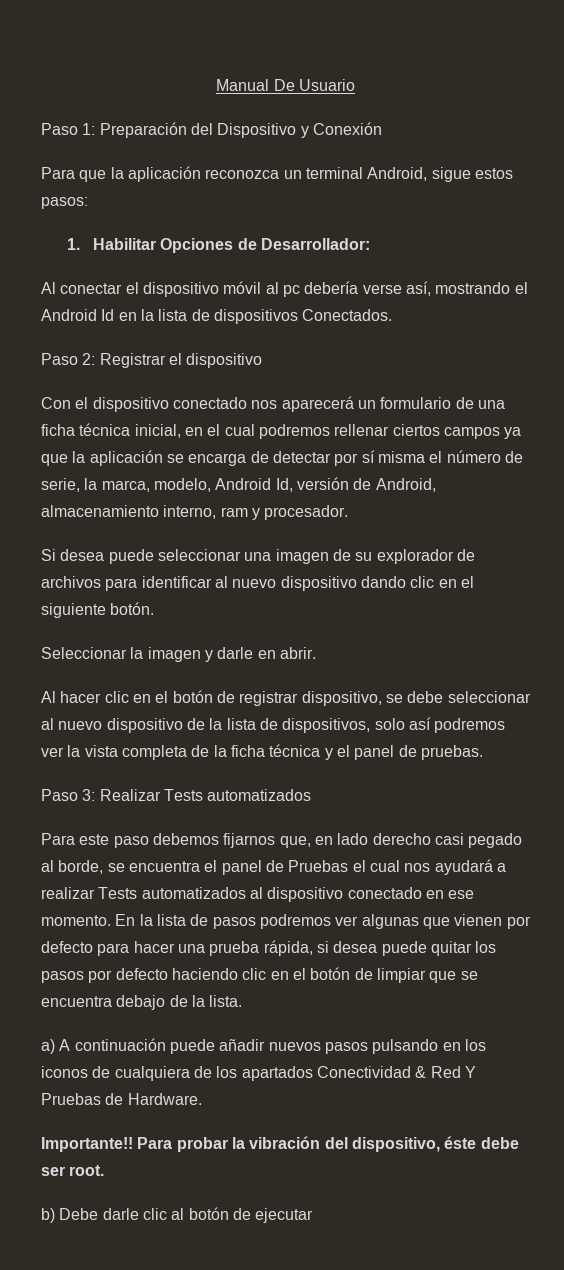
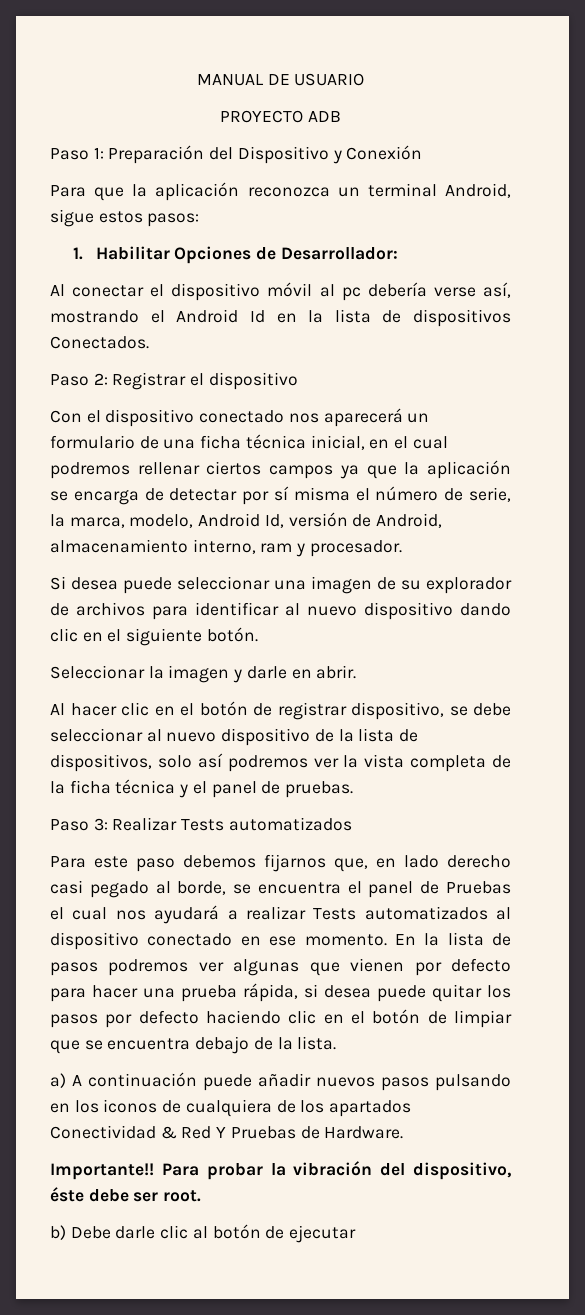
[216,79,355,91] Manual De Usuario -> [196,73,365,86] [220,110,341,123] MANUAL DE USUARIO // PROYECTO ADB

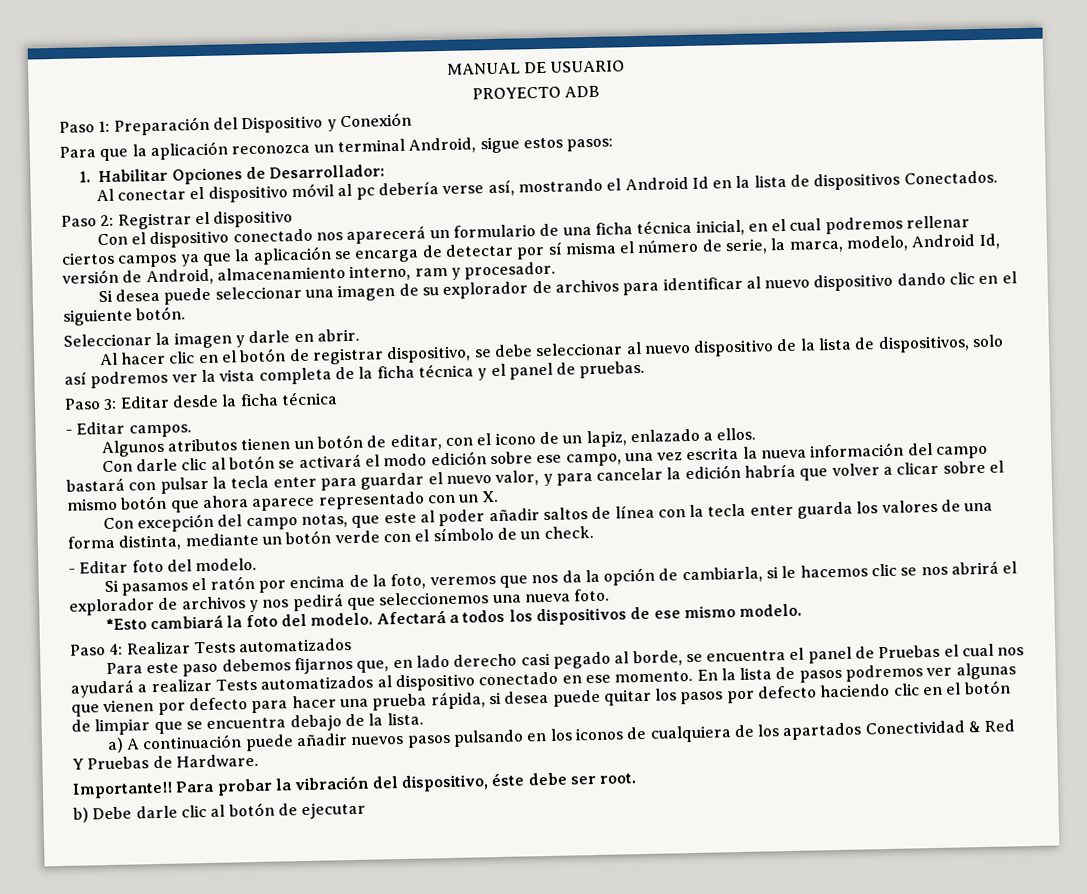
(108, 824) none -> [119,391,338,409] [65,421,192,438] [100,427,757,458] [101,442,989,473] [66,460,1005,494] [66,490,499,513] [102,499,994,533] [67,525,594,551] [68,557,258,574] [103,560,1018,596] [69,588,611,616] [104,603,803,631] [69,643,124,656] Editar desde la ficha técnica // - Editar campos. // Algunos atributos tienen un botón de editar, con el icono de un lapiz, enlazado a ellos. // Con darle clic al botón se activará el modo edición sobre ese campo, una vez escrita la nueva información del campo bastará con pulsar la tecla enter para guardar el nuevo valor, y para cancelar la edición habría que volver a clicar sobre el mismo botón que ahora aparece representado con un X. // Con excepción del campo notas, que este al poder añadir saltos de línea con la tecla enter guarda los valores de una forma distinta, mediante un botón verde con el símbolo de un check. // - Editar foto del modelo. // Si pasamos el ratón por encima de la foto, veremos que nos da la opción de cambiarla, si le hacemos clic se nos abrirá el explorador de archivos y nos pedirá que seleccionemos una nueva foto. // *Esto cambiará la foto del modelo. Afectará a todos los dispositivos de ese mismo modelo. // Paso 4:

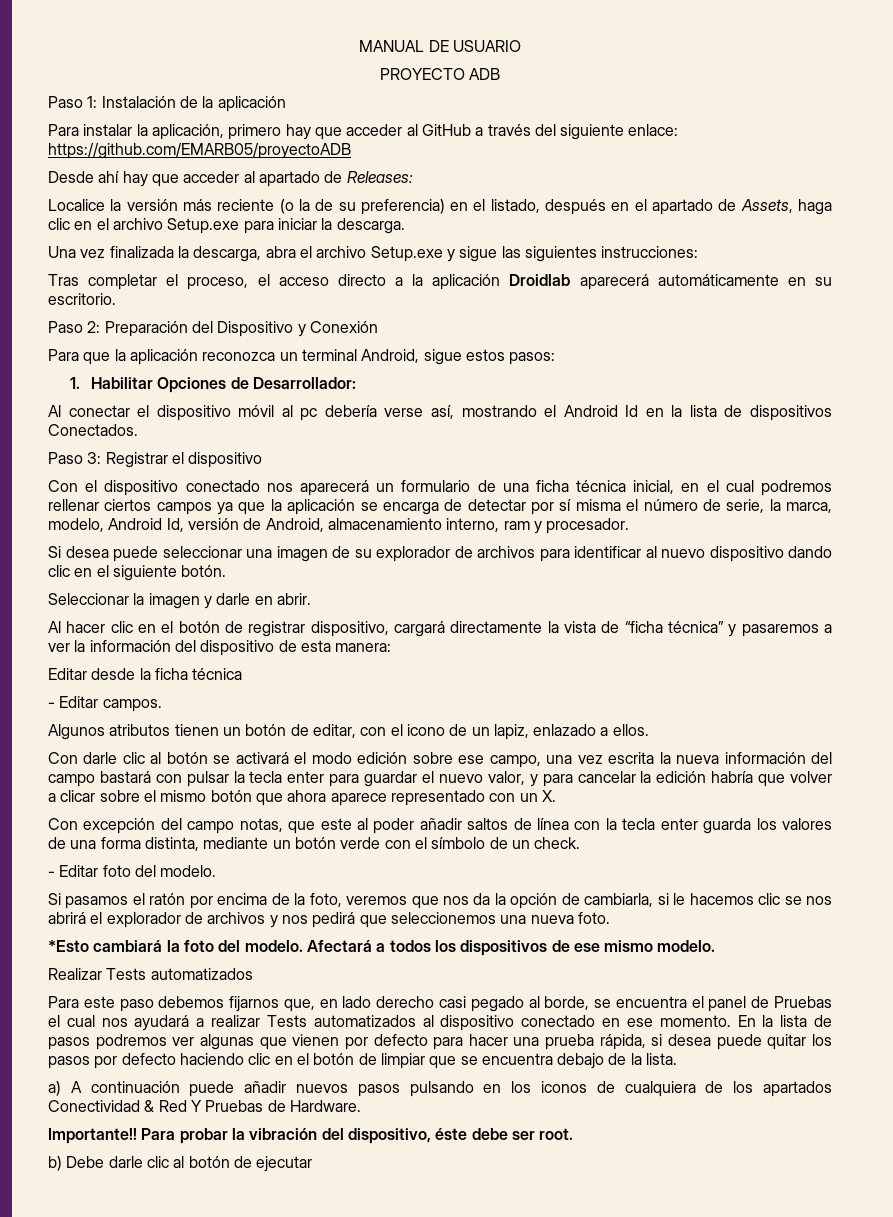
(111, 126) none -> [101,96,286,112] [48,124,679,140] [48,143,351,159] [48,171,413,187] [48,199,832,215] [48,218,405,234] [48,246,699,262] [48,274,832,290] [48,293,116,305] [48,321,101,333] Instalación de la aplicación // Para instalar la aplicación, primero hay que acceder al GitHub a través del siguiente enlace: https://github.com/EMARB05/proyectoADB // Desde ahí hay que acceder al apartado de Releases: // Localice la versión más reciente (o la de su preferencia) en el listado, después en el apartado de Assets, haga clic en el archivo Setup.exe para iniciar la descarga. // Una vez finalizada la descarga, abra el archivo Setup.exe y sigue las siguientes instrucciones: // Tras completar el proceso, el acceso directo a la aplicación Droidlab aparecerá automáticamente en su escritorio. // Paso 2:
[100,214,115,227] 2: -> [87,452,102,464] 3:
[473,334,1005,358] [64,360,646,389] [64,398,118,411] se debe seleccionar al nuevo dispositivo de la lista de dispositivos, solo así podremos ver la vista completa de la ficha técnica y el panel de pruebas. // Paso 3: -> [394,621,833,637] [48,640,392,656] cargará directamente la vista de “ficha técnica” y pasaremos a ver la información del dispositivo de esta manera: //
[69,643,124,656] Paso 4: -> (716, 946) none

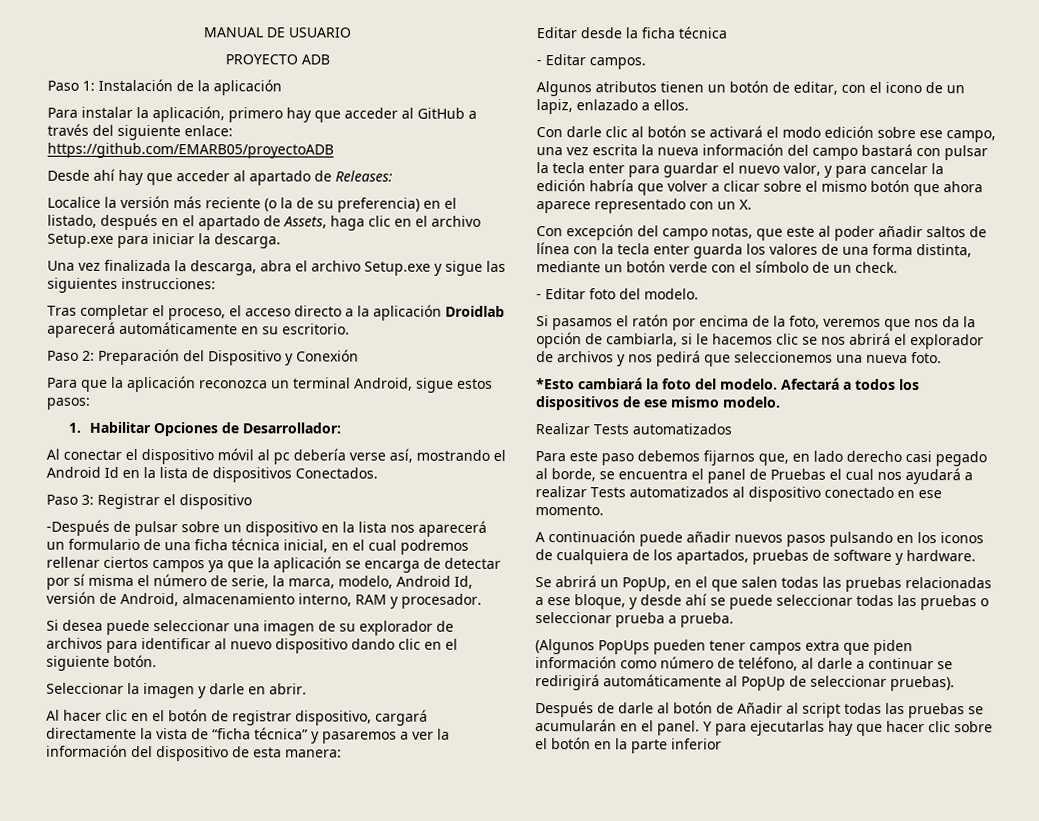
[48,480,260,496] Con el dispositivo conectado -> [46,519,387,537] -Después de pulsar sobre un dispositivo en la lista
[503,521,530,530] ram -> [355,594,387,605] RAM
[737,1015,833,1027] [48,1034,832,1050] [48,1053,678,1069] [48,1081,61,1096] En la lista de pasos podremos ver algunas que vienen por defecto para hacer una prueba rápida, si desea puede quitar los pasos por defecto haciendo clic en el botón de limpiar que se encuentra debajo de la lista. // a) -> (604, 510) //
[762,1081,832,1097] [48,1100,361,1112] [48,1128,574,1144] [48,1156,313,1172] apartados Conectividad & Red Y Pruebas de Hardware. // Importante!! Para probar la vibración del dispositivo, éste debe ser root. // b) Debe darle clic al botón de ejecutar -> [676,549,976,566] [535,575,992,593] [535,593,989,611] [535,612,734,628] [535,639,913,656] [535,656,953,671] [535,674,955,692] [535,701,984,719] [535,719,993,736] [535,737,722,754] apartados, pruebas de software y hardware. // Se abrirá un PopUp, en el que salen todas las pruebas relacionadas a ese bloque, y desde ahí se puede seleccionar todas las pruebas o seleccionar prueba a prueba. // (Algunos PopUps pueden tener campos extra que piden información como número de teléfono, al darle a continuar se redirigirá automáticamente al PopUp de seleccionar pruebas). // Después de darle al botón de Añadir al script todas las pruebas se acumularán en el panel. Y para ejecutarlas hay que hacer clic sobre el botón en la parte inferior

